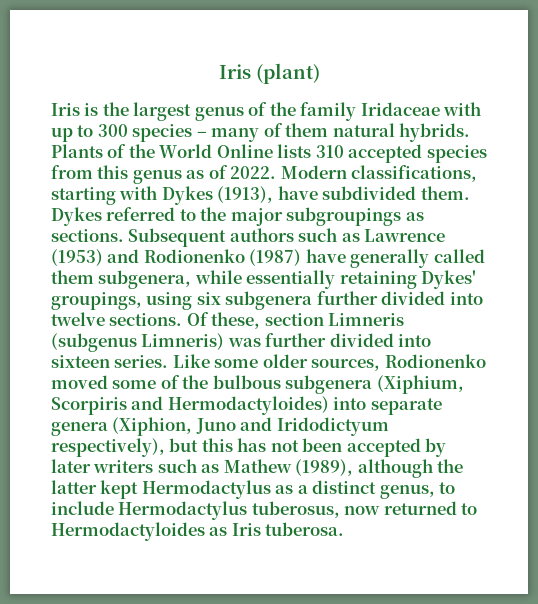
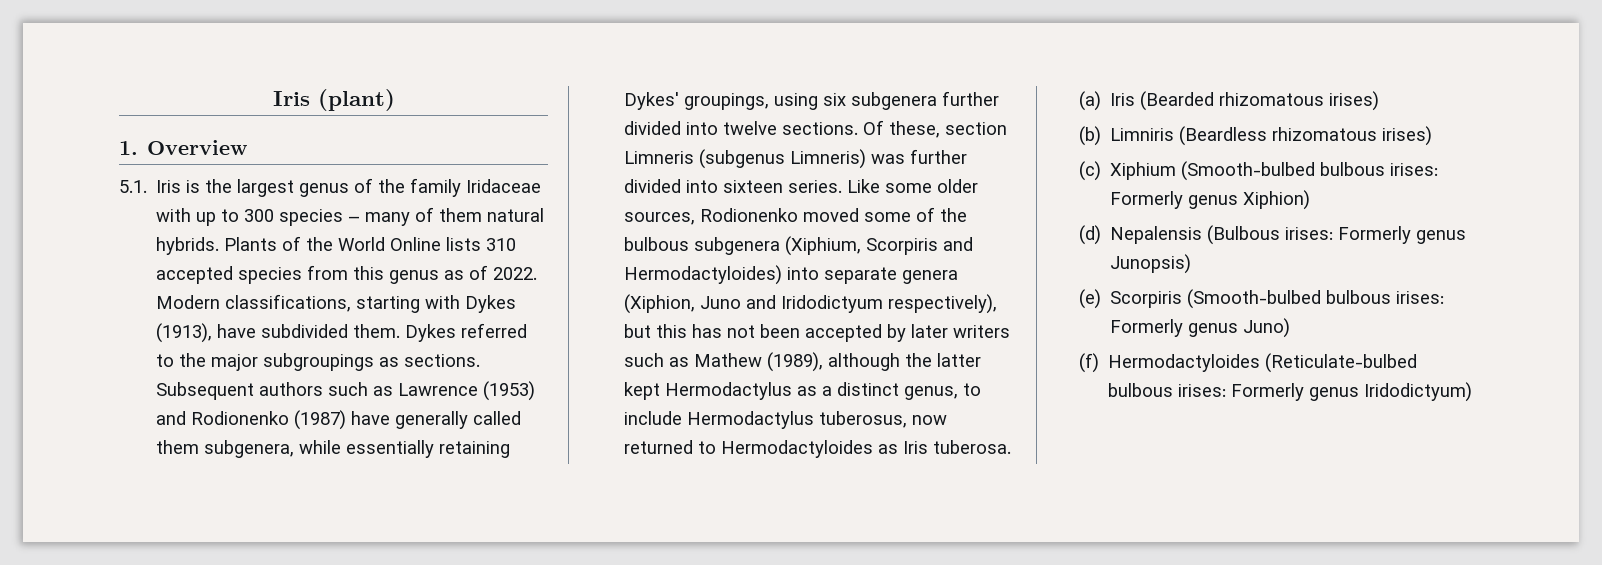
(320, 73) none -> [119,140,248,155] [119,180,147,193] 1. Overview // 5.1.
(345, 529) none -> [1078,91,1380,111] [1078,126,1433,146] [1078,161,1439,181] [1110,190,1311,210] [1078,225,1467,245] [1110,254,1192,274] [1078,289,1445,309] [1110,318,1291,338] [1078,353,1418,373] [1108,382,1473,402] // (a) Iris (Bearded rhizomatous irises) // (b) Limniris (Beardless rhizomatous irises) // (c) Xiphium (Smooth-bulbed bulbous irises: Formerly genus Xiphion) // (d) Nepalensis (Bulbous irises: Formerly genus Junopsis) // (e) Scorpiris (Smooth-bulbed bulbous irises: Formerly genus Juno) // (f) Hermodactyloides (Reticulate-bulbed bulbous irises: Formerly genus Iridodictyum)

